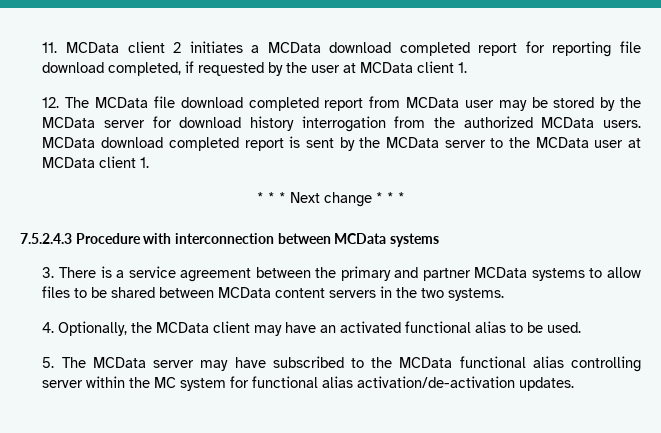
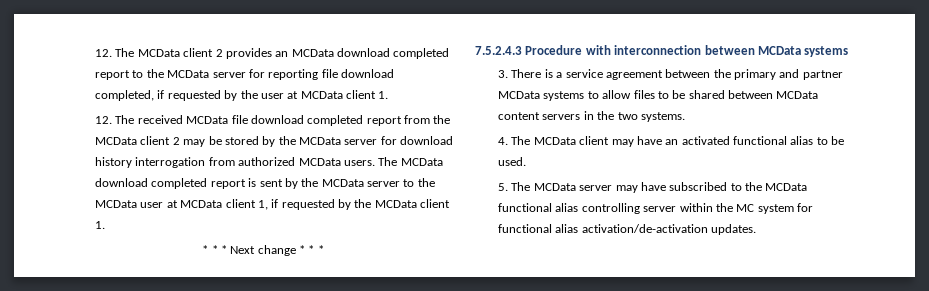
[42,41,518,56] 11. MCData client 2 initiates a MCData download completed report -> [94,48,450,59] [94,69,246,80] 12. The MCData client 2 provides an MCData download completed report to the MCData server
(90, 102) none -> [137,115,183,124] received
[406,97,494,108] MCData user -> [433,115,451,124] [94,136,180,145] the MCData client 2
[434,117,456,128] the -> (235, 161) none
(641, 124) none -> [378,157,398,166] The
(137, 162) none -> [257,199,451,210] 1, if requested by the MCData client
[58,321,153,336] Optionally, the -> [511,136,531,145] The

